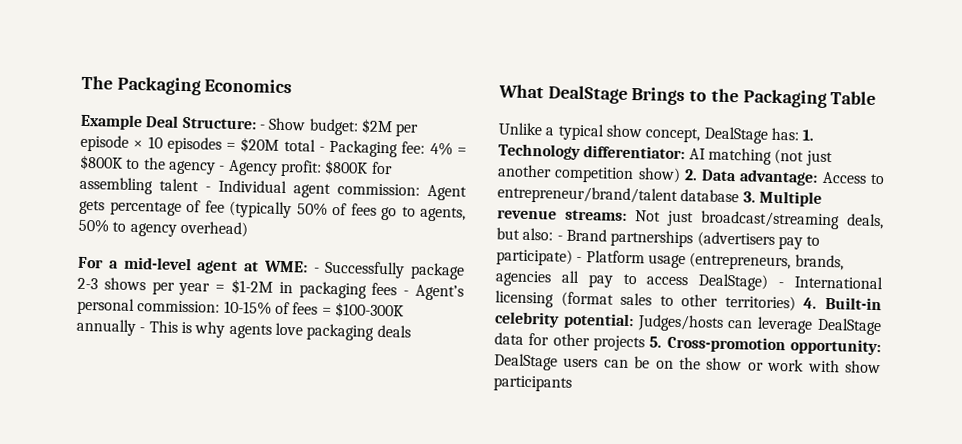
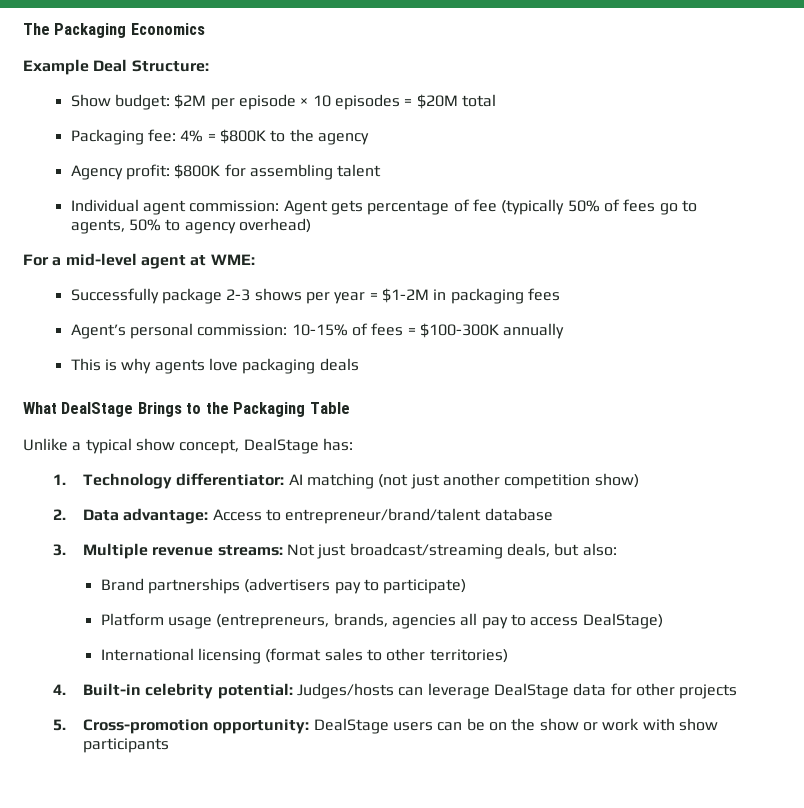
[258,124,265,130] - -> (209, 66) //
[318,146,325,152] - -> (496, 100) //
[218,165,226,171] - -> (369, 139) //
[205,186,211,192] - -> (382, 170) //
[312,267,320,273] - -> (255, 259) //
[403,290,410,296] - -> (560, 294) //
[139,327,146,333] - -> (565, 331) //
(799, 134) none -> (353, 444) //
(681, 175) none -> (639, 480) //
(740, 196) none -> (553, 514) //
[556,235,563,241] - -> (617, 549) //
[576,256,583,263] - -> (467, 586) //
[778,282,785,288] - -> (663, 621) //
(796, 303) none -> (508, 656) //
(645, 343) none -> (738, 691) //

